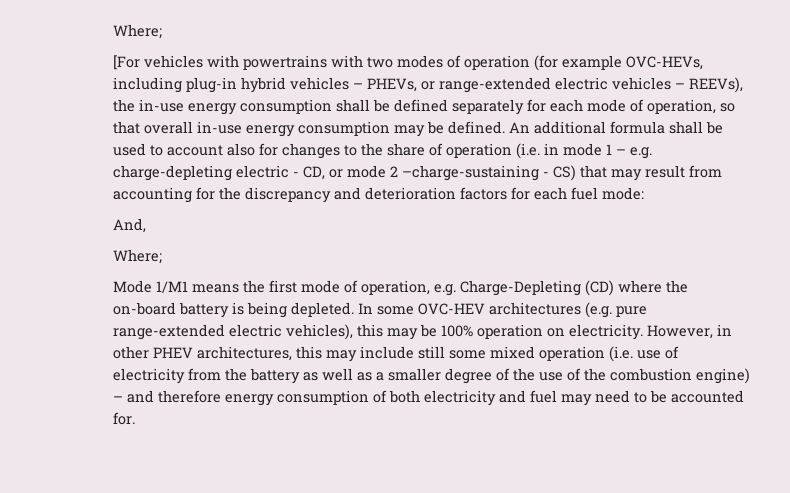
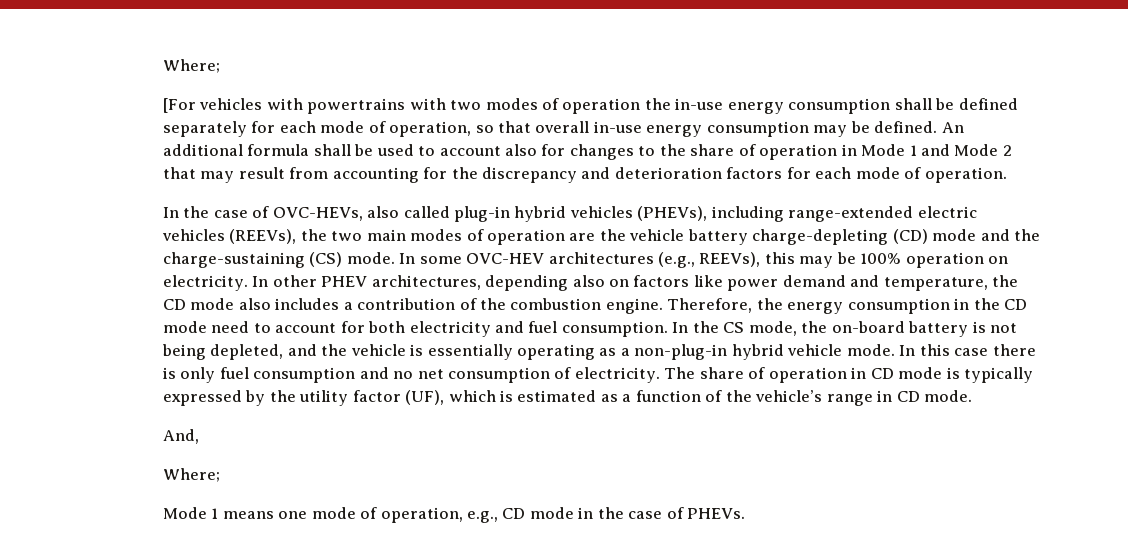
[534,55,704,71] [113,77,744,93] (for example OVC-HEVs, including plug-in hybrid vehicles – PHEVs, or range-extended electric vehicles – REEVs), -> (641, 106) none
[516,143,653,159] [113,165,577,181] (i.e. in mode 1 – e.g. charge-depleting electric - CD, or mode 2 –charge-sustaining - CS) -> [841,144,1012,156] in Mode 1 and Mode 2
[571,187,645,200] [113,218,147,233] [113,249,163,264] [113,280,689,296] [113,302,648,318] [113,324,354,340] fuel mode: // And, // Where; // Mode 1/M1 means the first mode of operation, e.g. Charge-Depleting (CD) where the on-board battery is being depleted. In some OVC-HEV architectures (e.g. pure range-extended electric vehicles), -> [855,167,1007,183] [162,206,977,222] [161,229,1041,245] [162,252,761,268] mode of operation. // In the case of OVC-HEVs, also called plug-in hybrid vehicles (PHEVs), including range-extended electric vehicles (REEVs), the two main modes of operation are the vehicle battery charge-depleting (CD) mode and the charge-sustaining (CS) mode. In some OVC-HEV architectures (e.g., REEVs),
[647,324,733,339] However, in -> [252,276,269,287] In
[296,346,680,362] [113,368,751,384] [113,390,745,406] [113,412,136,425] this may include still some mixed operation (i.e. use of electricity from the battery as well as a smaller degree of the use of the combustion engine) – and therefore energy consumption of both electricity and fuel may need to be accounted for. -> [485,275,1019,291] [162,298,1028,314] [162,321,1017,337] [161,344,1036,360] [162,367,1033,383] [162,390,972,406] [162,429,199,444] [162,468,220,482] [162,507,746,523] depending also on factors like power demand and temperature, the CD mode also includes a contribution of the combustion engine. Therefore, the energy consumption in the CD mode need to account for both electricity and fuel consumption. In the CS mode, the on-board battery is not being depleted, and the vehicle is essentially operating as a non-plug-in hybrid vehicle mode. In this case there is only fuel consumption and no net consumption of electricity. The share of operation in CD mode is typically expressed by the utility factor (UF), which is estimated as a function of the vehicle’s range in CD mode. // And, // Where; // Mode 1 means one mode of operation, e.g., CD mode in the case of PHEVs.

